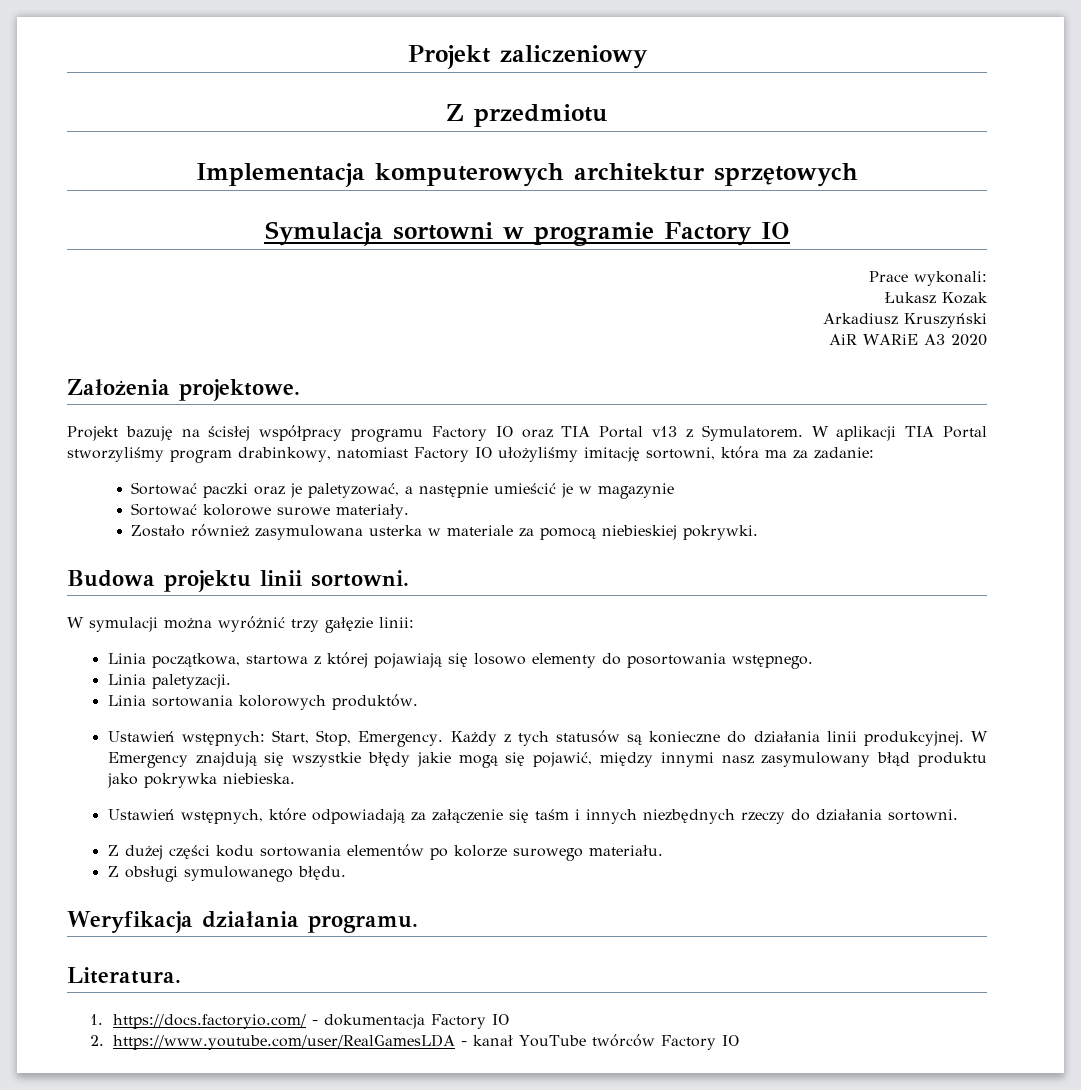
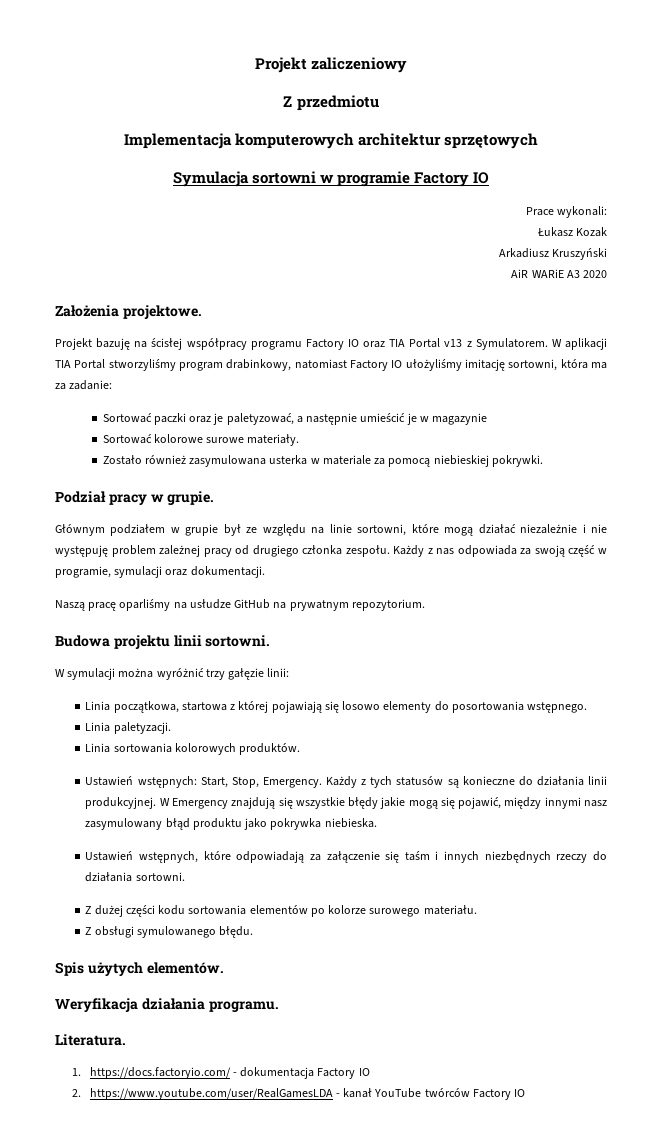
(758, 532) none -> [55,491,215,505] [55,524,607,536] [55,545,608,557] [55,566,265,578] [55,599,425,611] // Podział pracy w grupie. // Głównym podziałem w grupie był ze względu na linie sortowni, które mogą działać niezależnie i nie występuję problem zależnej pracy od drugiego członka zespołu. Każdy z nas odpowiada za swoją część w programie, symulacji oraz dokumentacji. // Naszą pracę oparliśmy na usłudze GitHub na prywatnym repozytorium.
(346, 873) none -> [55,962,224,976] // Spis użytych elementów.

